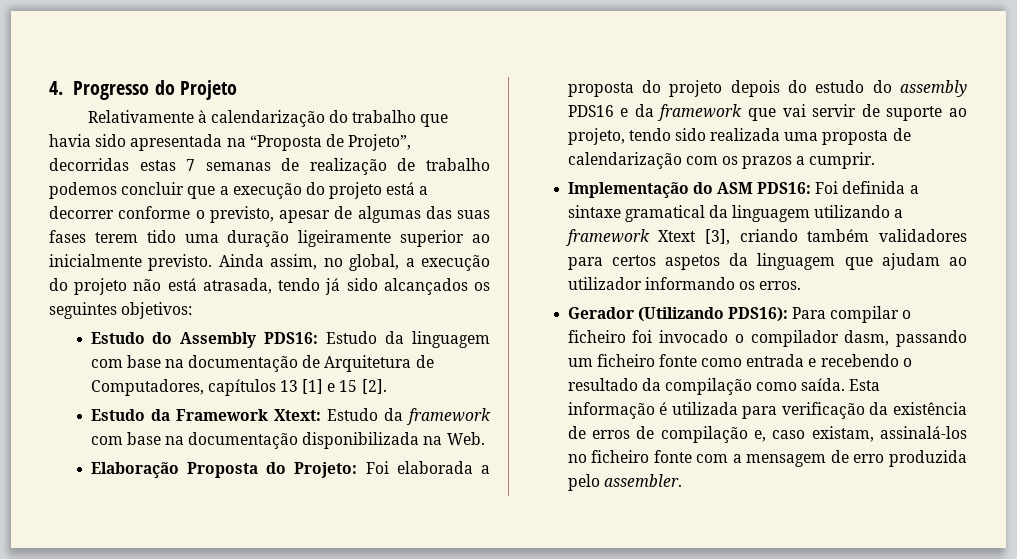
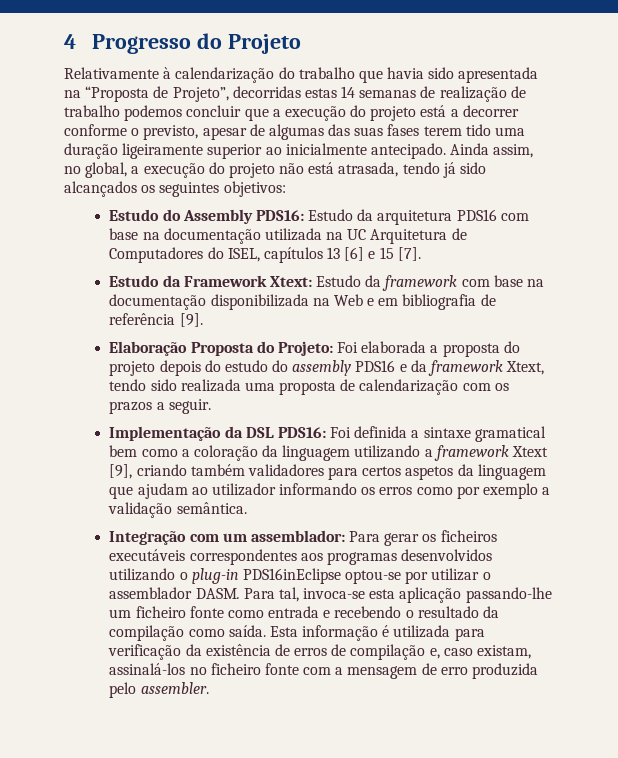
[49,81,63,95] 4. -> [64,34,76,49] 4
[186,159,196,171] 7 -> [341,86,356,98] 14
[148,254,213,271] previsto. -> [370,143,446,159] antecipado.
[412,331,490,348] [90,355,434,372] [90,379,204,396] linguagem com base na documentação de Arquitetura de Computadores, -> [377,209,529,225] [109,228,467,244] [109,247,260,263] arquitetura PDS16 com base na documentação utilizada na UC Arquitetura de Computadores do ISEL,
[302,379,324,394] [1] -> [344,247,365,261] [6]
[361,379,387,394] [2]. -> [397,247,421,261] [7].
[446,432,485,445] Web. -> [333,294,496,310] [109,313,203,327] Web e em bibliografia de referência [9].
[747,104,967,121] [567,128,625,145] que vai servir de suporte ao projeto, -> [506,361,545,375] Xtext,
[809,152,876,169] cumprir. -> [168,399,211,414] seguir.
[692,182,753,194] do ASM -> [224,426,274,438] da DSL
(705, 213) none -> [109,445,258,461] bem como a coloração
[704,229,730,245] [3], -> [109,464,133,479] [9],
[759,281,802,290] [567,306,912,323] [567,330,967,347] erros. // Gerador (Utilizando PDS16): Para compilar o ficheiro foi invocado o compilador dasm, passando -> [379,483,551,499] [108,502,247,518] [109,530,497,546] [109,549,493,565] [109,568,491,584] [109,587,552,603] erros como por exemplo a validação semântica. // Integração com um assemblador: Para gerar os ficheiros executáveis correspondentes aos programas desenvolvidos utilizando o plug-in PDS16inEclipse optou-se por utilizar o assemblador DASM. Para tal, invoca-se esta aplicação passando-lhe

